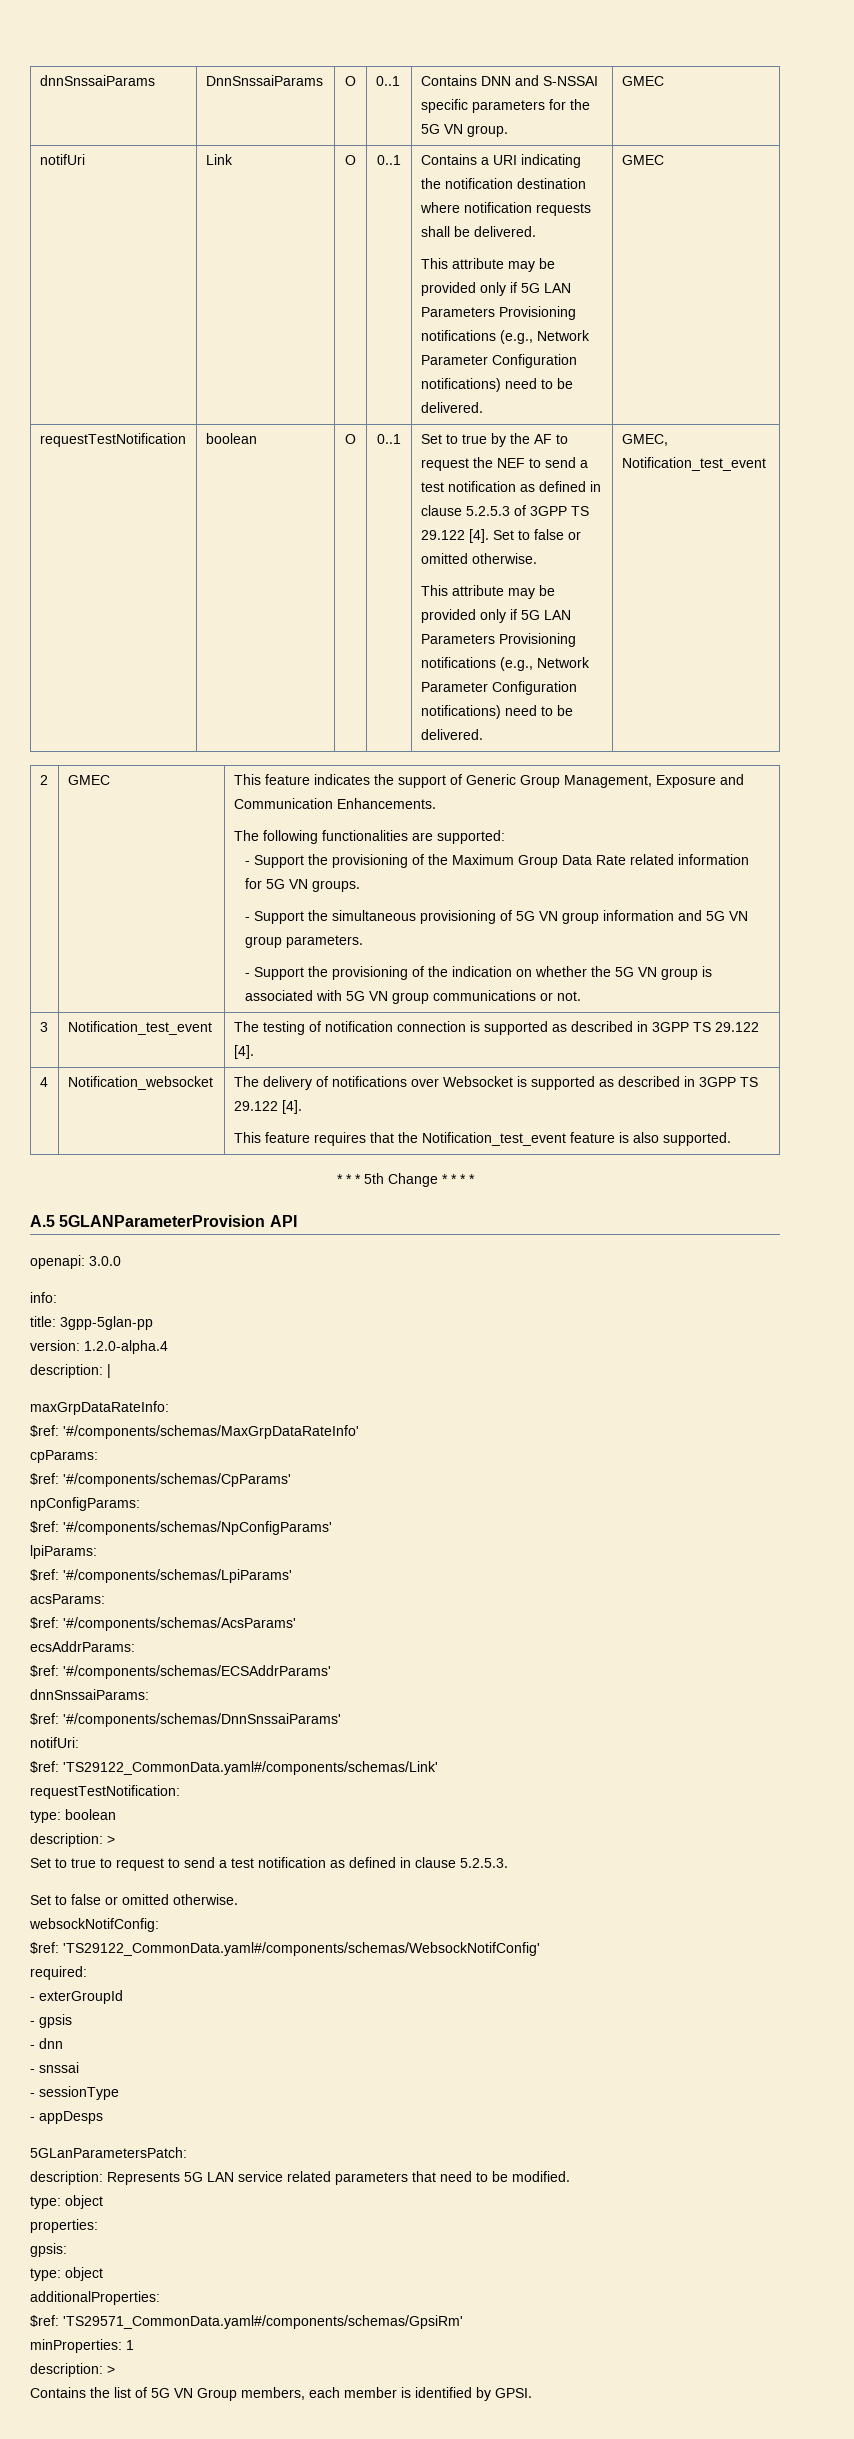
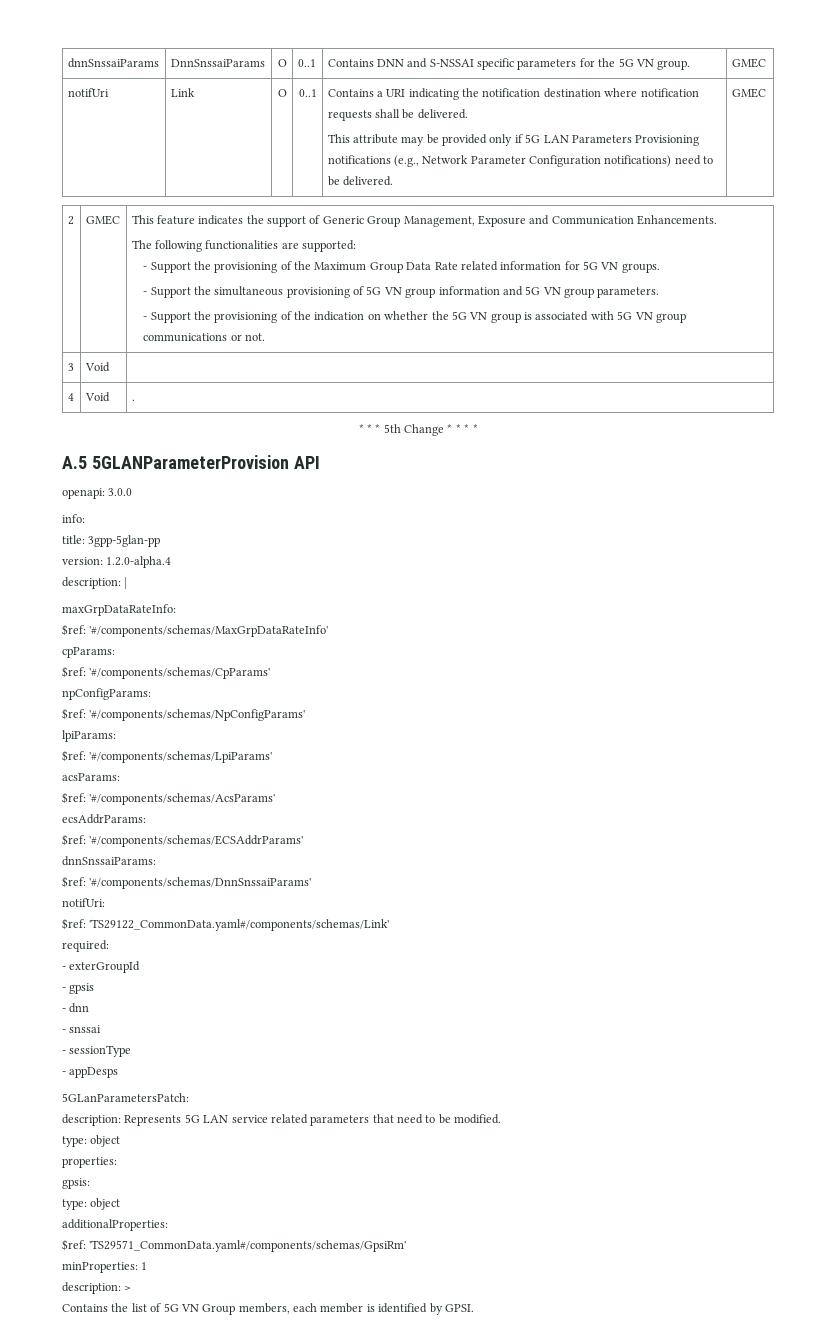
[39,433,186,447] [205,433,257,444] [345,434,356,444] [377,434,401,444] [420,433,568,447] [420,457,588,471] [420,481,601,492] [420,505,589,516] [420,529,581,543] [420,553,537,564] [420,585,555,599] [420,609,571,623] [420,633,576,647] [420,657,590,671] [420,681,577,695] [420,705,573,719] [420,729,483,740] [621,434,668,446] [621,457,766,471] // requestTestNotification | boolean | O | 0..1 | Set to true by the AF to request the NEF to send a test notification as defined in clause 5.2.5.3 of 3GPP TS 29.122 [4]. Set to false or omitted otherwise. // This attribute may be provided only if 5G LAN Parameters Provisioning notifications (e.g., Network Parameter Configuration notifications) need to be delivered. | GMEC, Notification_test_event -> (766, 93) none
[67,1021,212,1035] [233,1021,759,1035] [233,1045,254,1059] [39,1077,48,1087] [67,1076,213,1090] [233,1076,758,1090] [233,1100,302,1114] [233,1132,731,1146] Notification_test_event | The testing of notification connection is supported as described in 3GPP TS 29.122 [4]. // 4 | Notification_websocket | The delivery of notifications over Websocket is supported as described in 3GPP TS 29.122 [4]. // This feature requires that the Notification_test_event feature is also supported. -> [84,362,110,372] [67,393,74,401] [84,392,110,402] [131,399,135,401] Void | // 4 | Void | .
[30,1785,180,1799] [30,1809,116,1823] [30,1833,115,1847] [30,1857,508,1871] [30,1894,238,1905] [29,1918,159,1932] [30,1942,540,1956] // requestTestNotification: // type: boolean // description: > // Set to true to request to send a test notification as defined in clause 5.2.5.3. // Set to false or omitted otherwise. // websockNotifConfig: // $ref: 'TS29122_CommonData.yaml#/components/schemas/WebsockNotifConfig' -> (390, 925) none

